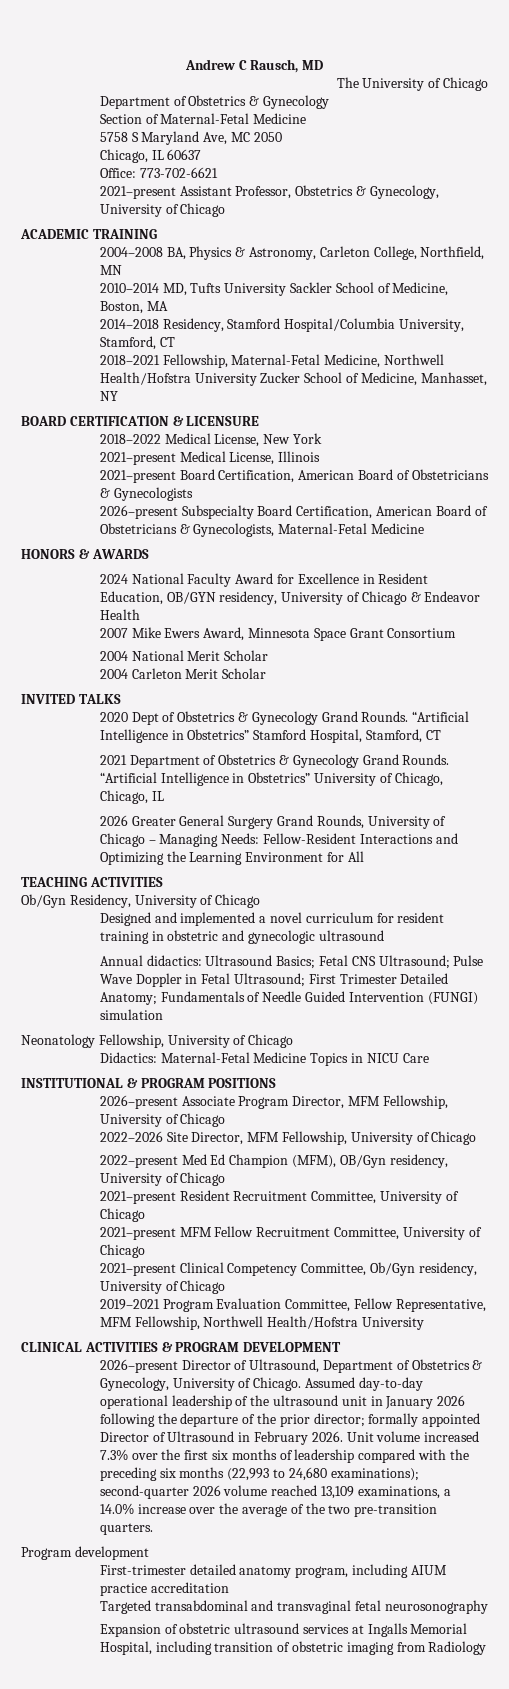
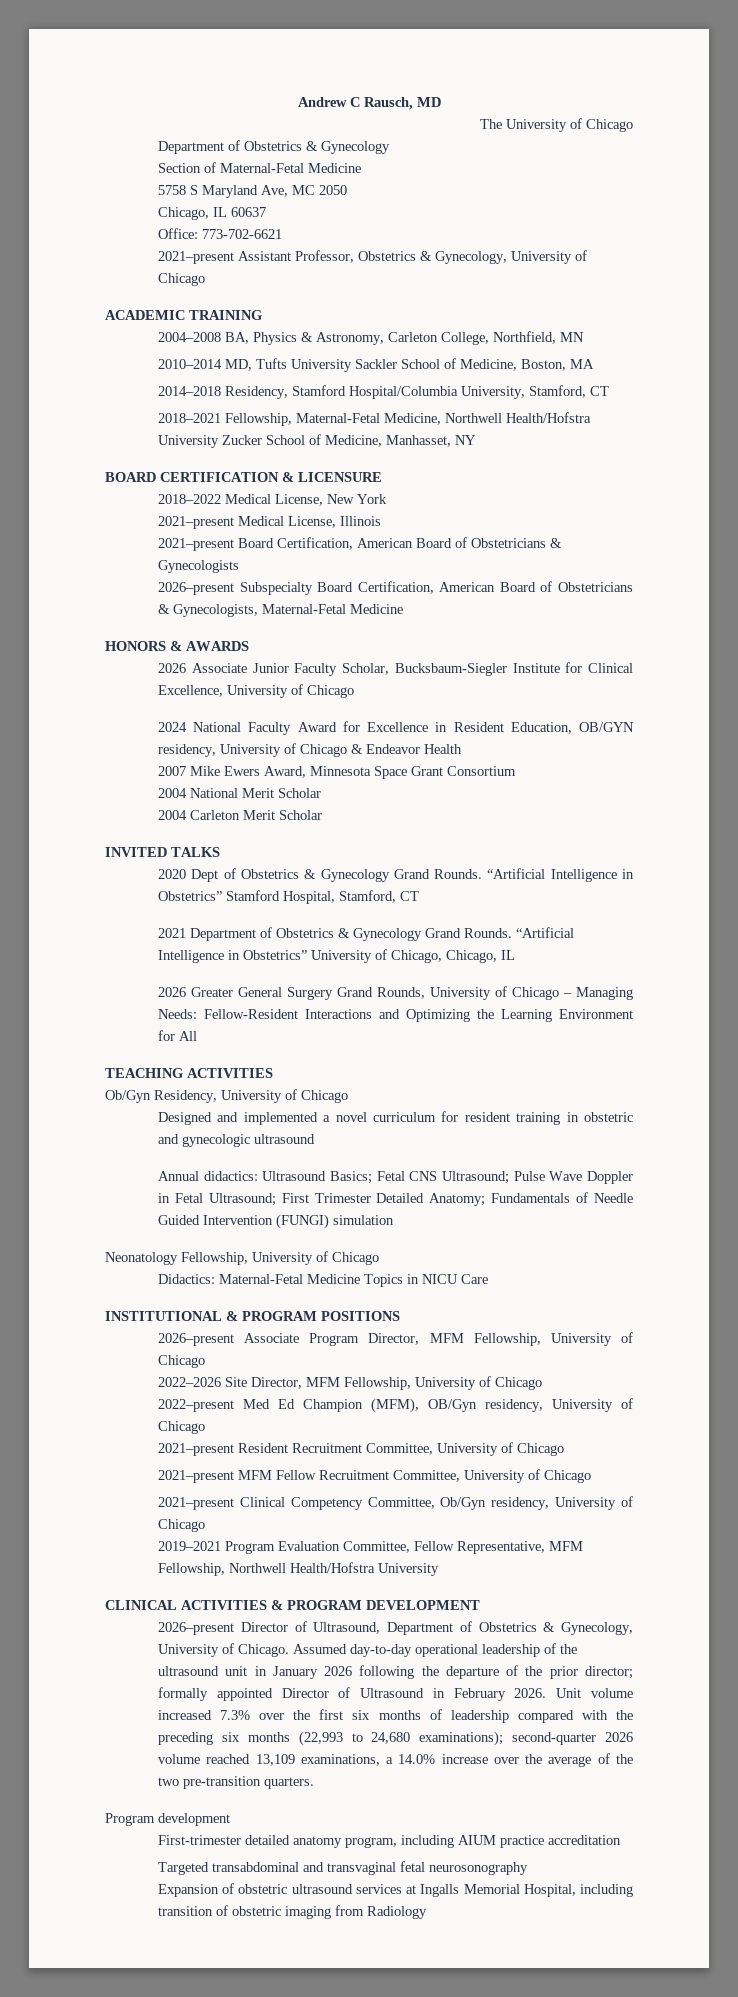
(149, 554) none -> [158,662,633,676] [158,684,355,698] // 2026 Associate Junior Faculty Scholar, Bucksbaum-Siegler Institute for Clinical Excellence, University of Chicago

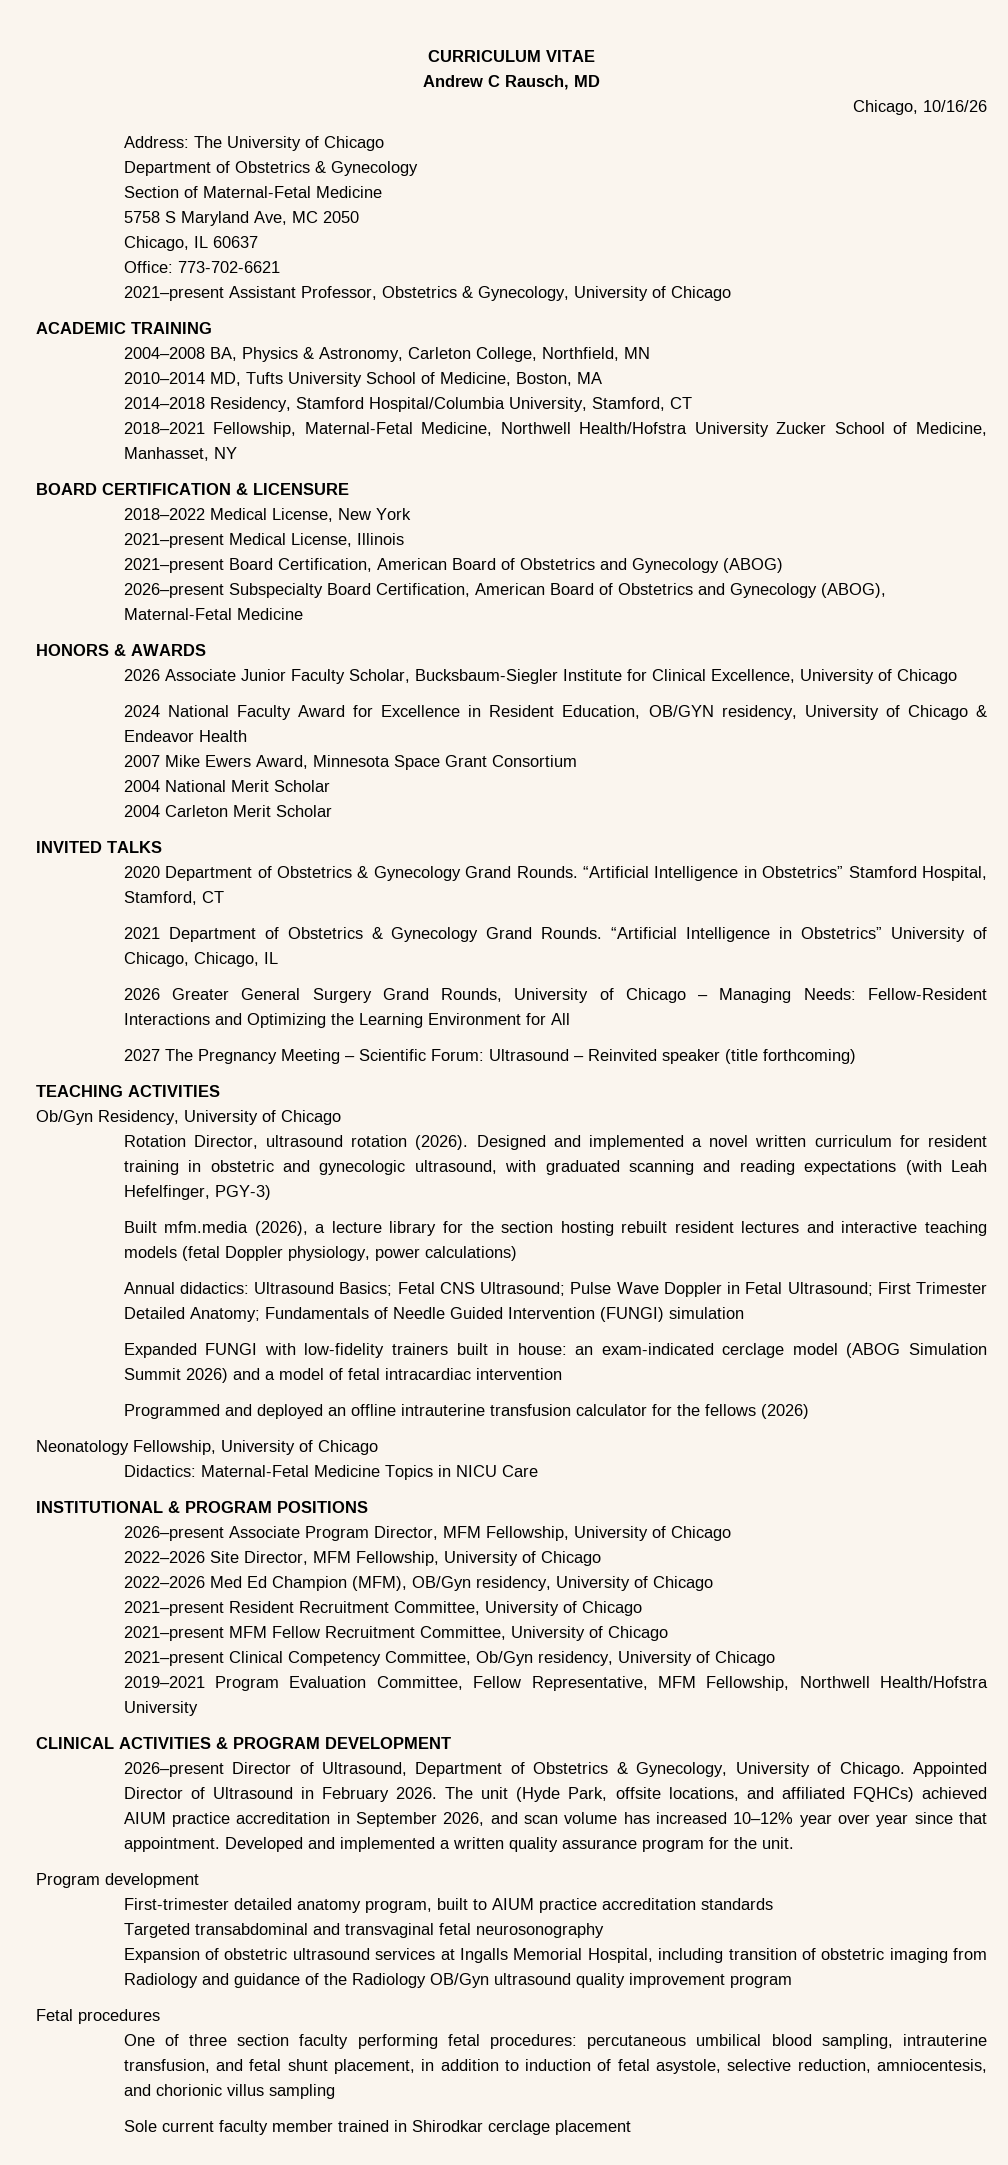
(297, 102) none -> [428,50,595,62] CURRICULUM VITAE //
(441, 102) none -> [853,100,987,115] [123,136,189,148] Chicago, 10/16/26 // Address:
[355,359,398,369] Sackler -> (362, 379) none
[471,538,563,548] [158,560,240,573] Obstetricians & Gynecologists -> [519,558,783,573] Obstetrics and Gynecology (ABOG)
[558,582,633,592] [158,604,259,617] Obstetricians & Gynecologists, -> [617,583,886,598] Obstetrics and Gynecology (ABOG),
[191,869,219,882] Dept -> [165,866,253,881] Department
(198, 1036) none -> [123,1049,856,1064] // 2027 The Pregnancy Meeting – Scientific Forum: Ultrasound – Reinvited speaker (title forthcoming)
(348, 1096) none -> [123,1135,469,1150] Rotation Director, ultrasound rotation (2026).
(367, 1117) none -> [755,1135,807,1147] written
[254,1134,316,1144] ultrasound -> [414,1160,988,1175] [123,1185,271,1200] [123,1221,987,1236] [123,1246,517,1261] ultrasound, with graduated scanning and reading expectations (with Leah Hefelfinger, PGY-3) // Built mfm.media (2026), a lecture library for the section hosting rebuilt resident lectures and interactive teaching models (fetal Doppler physiology, power calculations)
(395, 1220) none -> [123,1343,987,1358] [123,1368,562,1383] [123,1404,809,1419] // Expanded FUNGI with low-fidelity trainers built in house: an exam-indicated cerclage model (ABOG Simulation Summit 2026) and a model of fetal intracardiac intervention // Programmed and deployed an offline intrauterine transfusion calculator for the fellows (2026)
[158,1399,235,1412] 2022–present -> [123,1576,205,1588] 2022–2026
[293,1643,578,1657] [158,1665,633,1679] [158,1687,273,1701] Assumed day-to-day operational leadership of the ultrasound unit in January 2026 following the departure of the prior director; formally appointed -> [913,1762,988,1777] Appointed
[556,1688,633,1698] [158,1709,633,1723] [158,1731,633,1746] [158,1753,633,1767] [158,1776,315,1789] Unit volume increased 7.3% over the first six months of leadership compared with the preceding six months (22,993 to 24,680 examinations); second-quarter 2026 volume reached 13,109 examinations, a 14.0% increase over the average of the two pre-transition quarters. -> [445,1787,987,1802] [123,1812,988,1827] [123,1837,794,1852] The unit (Hyde Park, offsite locations, and affiliated FQHCs) achieved AIUM practice accreditation in September 2026, and scan volume has increased 10–12% year over year since that appointment. Developed and implemented a written quality assurance program for the unit.
[401,1835,622,1848] including AIUM practice accreditation -> [436,1898,773,1913] built to AIUM practice accreditation standards
(428, 1912) none -> [201,1973,792,1988] [36,2009,160,2024] [123,2034,988,2049] [123,2059,988,2074] [123,2084,335,2099] [123,2120,631,2135] and guidance of the Radiology OB/Gyn ultrasound quality improvement program // Fetal procedures // One of three section faculty performing fetal procedures: percutaneous umbilical blood sampling, intrauterine transfusion, and fetal shunt placement, in addition to induction of fetal asystole, selective reduction, amniocentesis, and chorionic villus sampling // Sole current faculty member trained in Shirodkar cerclage placement

